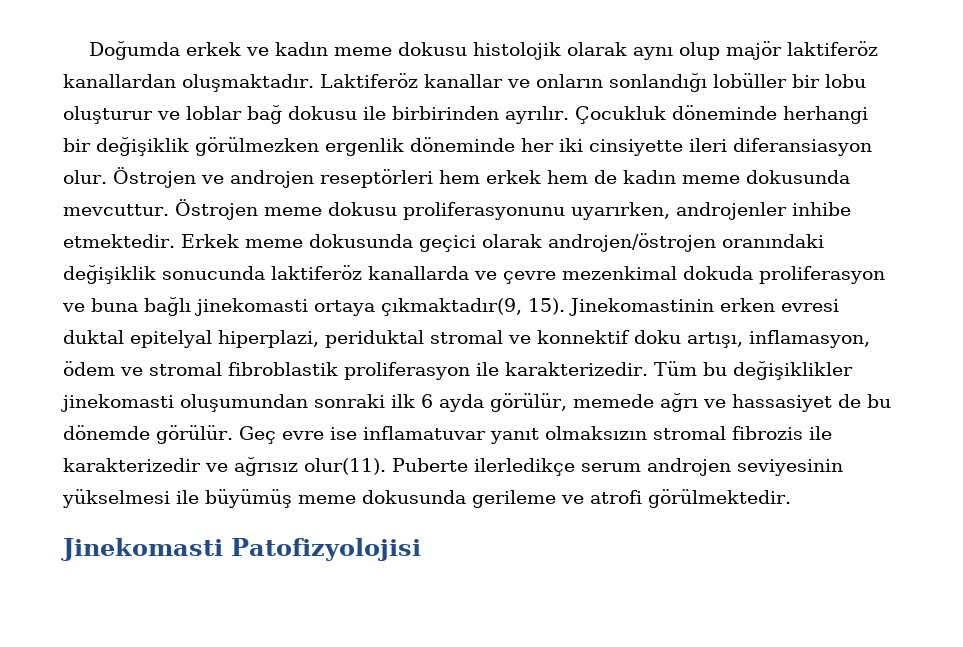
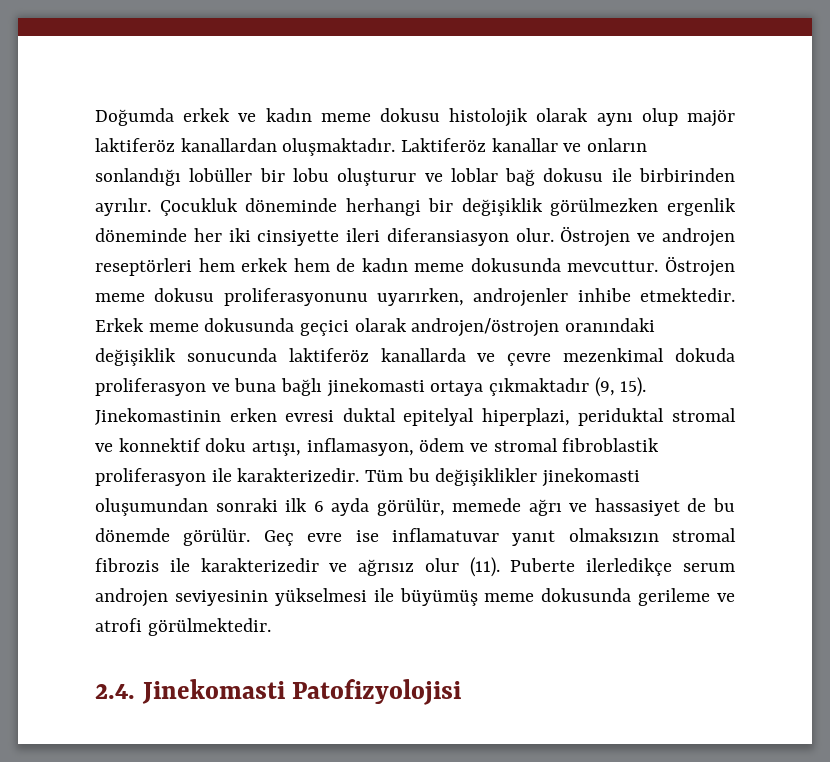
[381,298,522,316] çıkmaktadır(9, -> [489,377,615,397] çıkmaktadır (9,
[304,458,386,475] olur(11). -> [424,557,500,577] olur (11).
(791, 498) none -> [95,684,135,699] 2.4.

